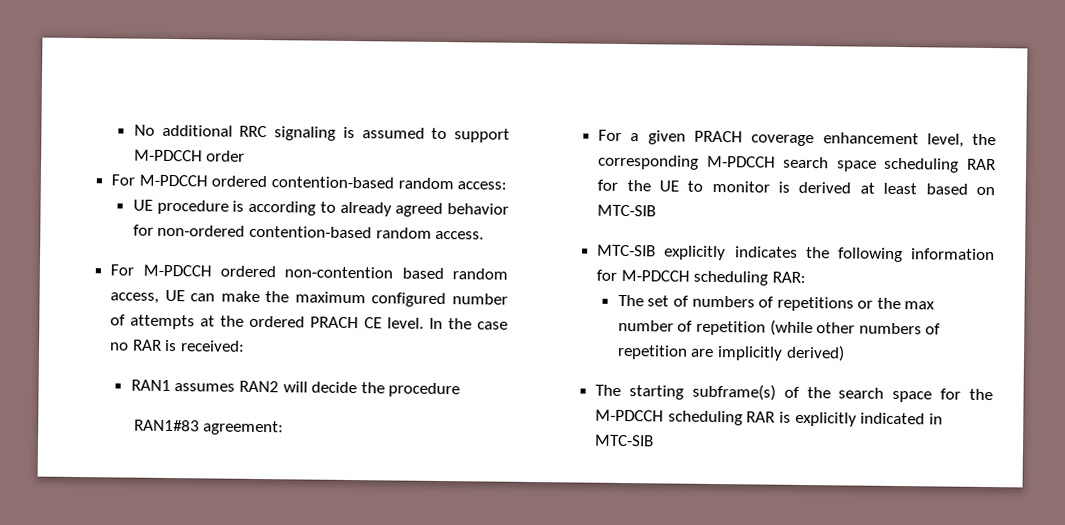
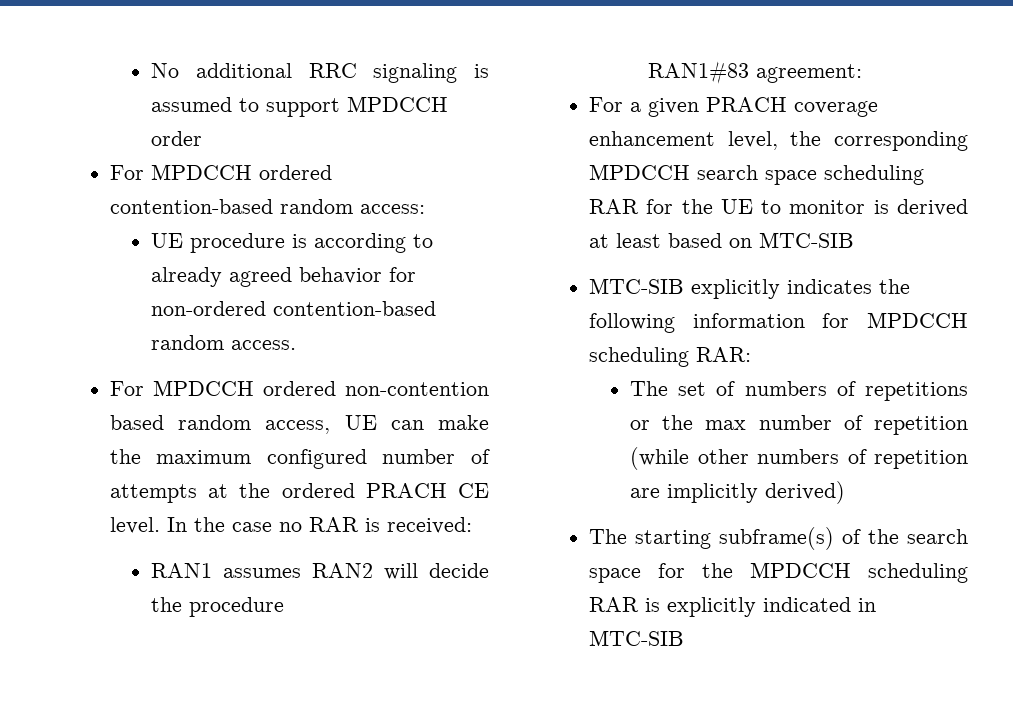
[133,149,203,162] M-PDCCH -> [347,96,449,112] MPDCCH
[138,174,208,187] M-PDCCH -> [150,164,252,180] MPDCCH
[142,264,212,277] M-PDCCH -> [152,380,254,396] MPDCCH
[706,155,776,168] M-PDCCH -> [588,164,690,180] MPDCCH
[620,269,690,282] M-PDCCH -> [867,312,968,328] MPDCCH
[595,409,665,422] M-PDCCH -> [749,562,851,578] MPDCCH

